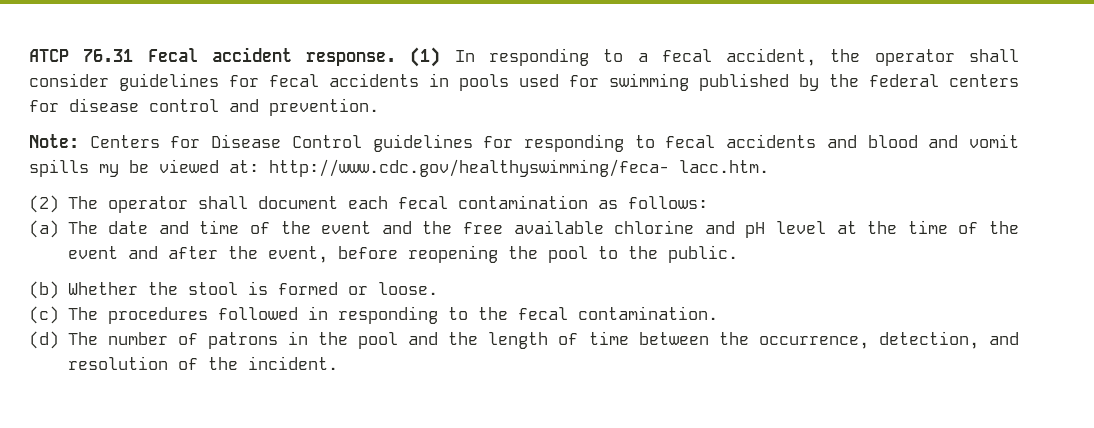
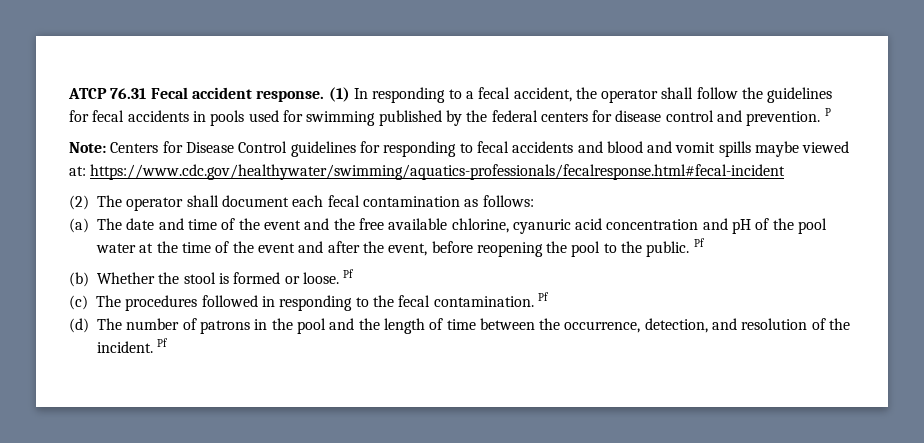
[29,73,109,87] consider -> [696,87,764,99] follow the
(379, 107) none -> [824,108,831,116] P
[99,159,769,177] my be viewed at: http://www.cdc.gov/healthyswimming/feca- lacc.htm. -> [755,141,850,157] [69,164,786,180] maybe viewed at: https://www.cdc.gov/healthywater/swimming/aquatics-professionals/fecalresponse.html#fecal-incident
[614,220,826,238] chlorine and pH level -> [451,218,828,234] [96,243,136,253] chlorine, cyanuric acid concentration and pH of the pool water
(738, 254) none -> [693,238,705,247] Pf
(438, 288) none -> [343,269,355,278] Pf
(718, 313) none -> [537,292,549,301] Pf
(338, 363) none -> [157,338,169,347] Pf

